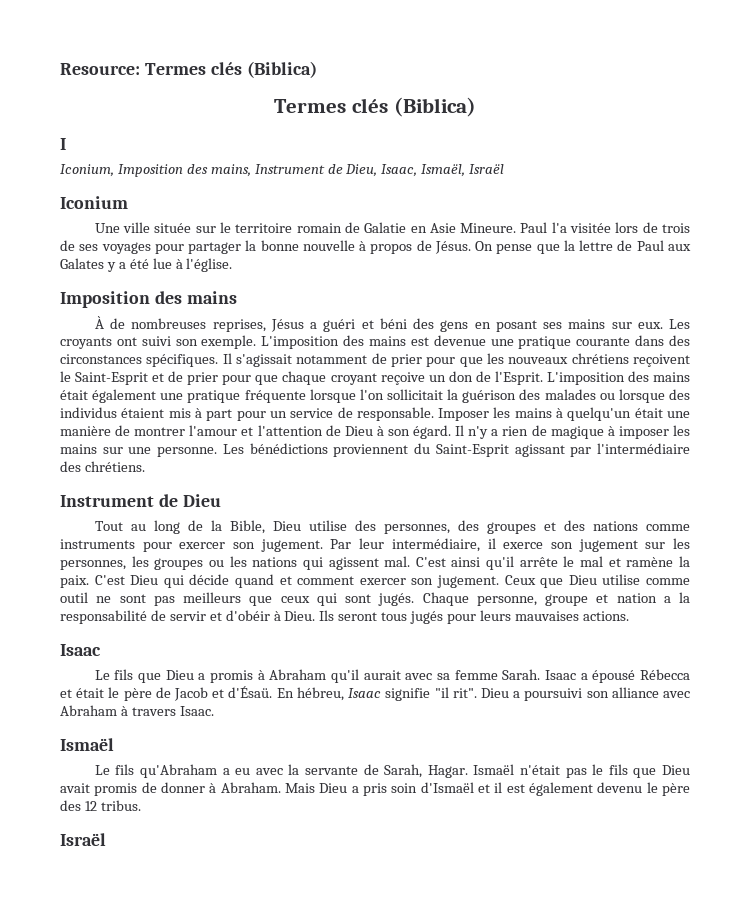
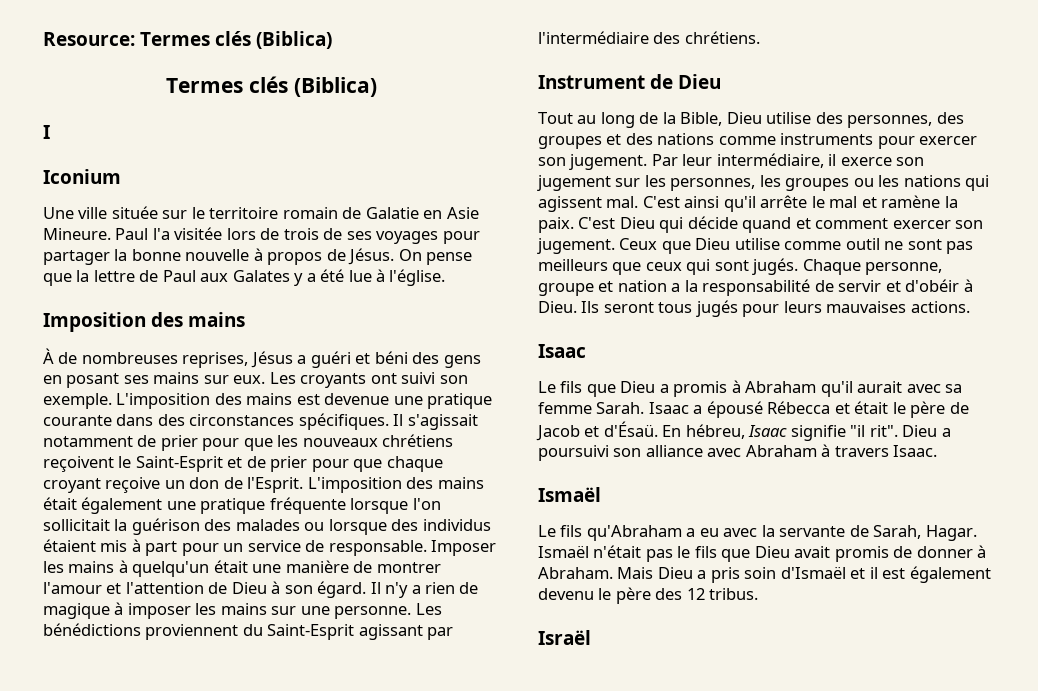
[60,164,505,177] // Iconium, Imposition des mains, Instrument de Dieu, Isaac, Ismaël, Israël -> (50, 132) none

